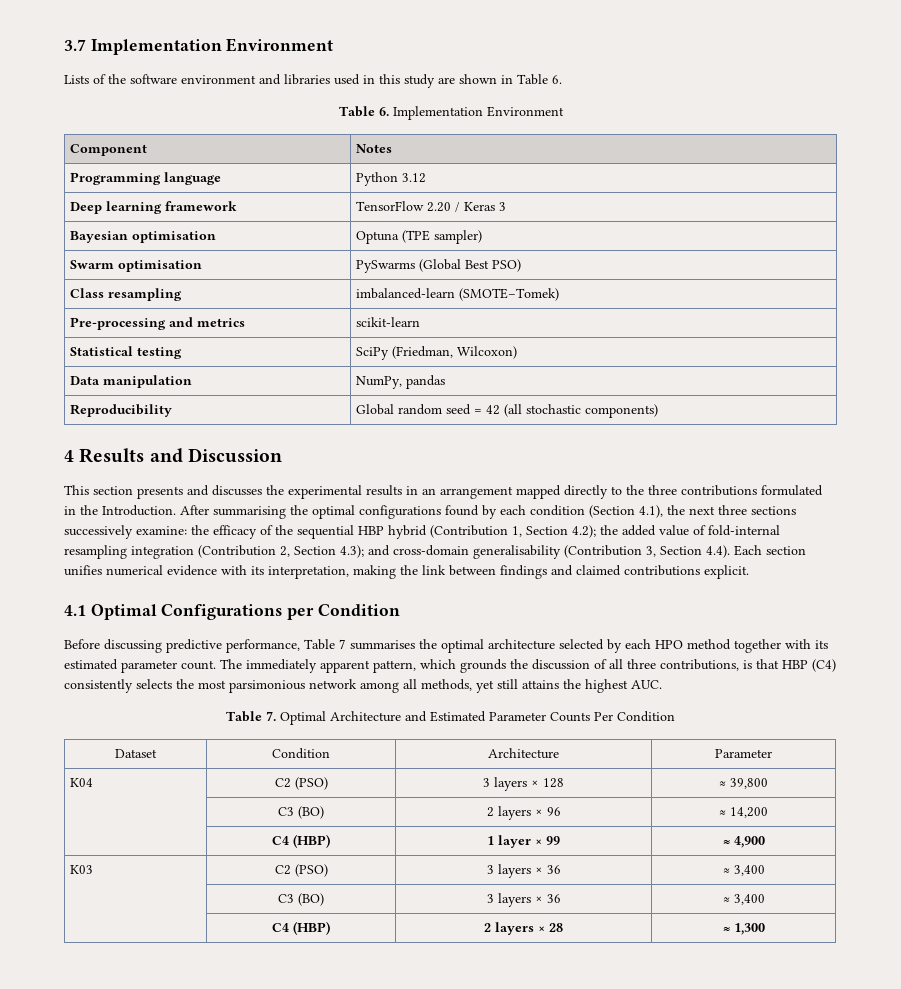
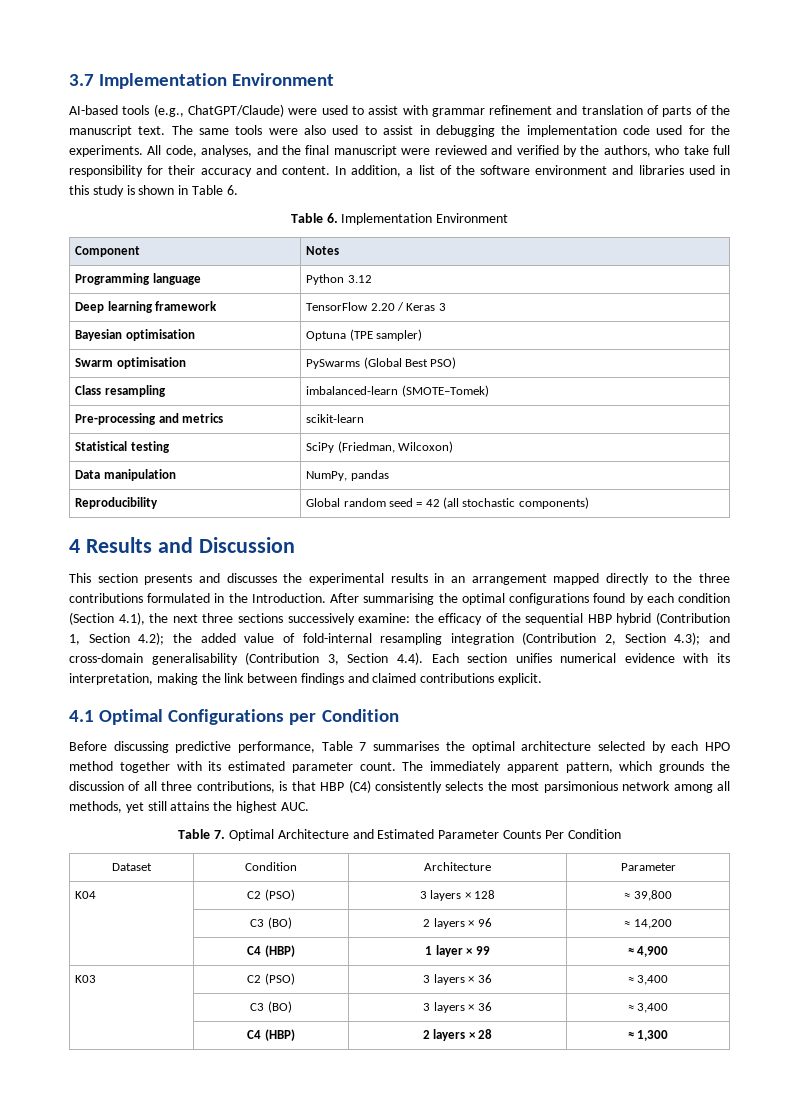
[64,75,89,84] Lists -> [69,104,730,117] [69,125,731,137] [69,145,730,157] [69,165,435,177] AI-based tools (e.g., ChatGPT/Claude) were used to assist with grammar refinement and translation of parts of the manuscript text. The same tools were also used to assist in debugging the implementation code used for the experiments. All code, analyses, and the final manuscript were reviewed and verified by the authors, who take full responsibility for their accuracy and content. In addition, a list
[438,77,455,84] are -> [126,185,135,195] is

